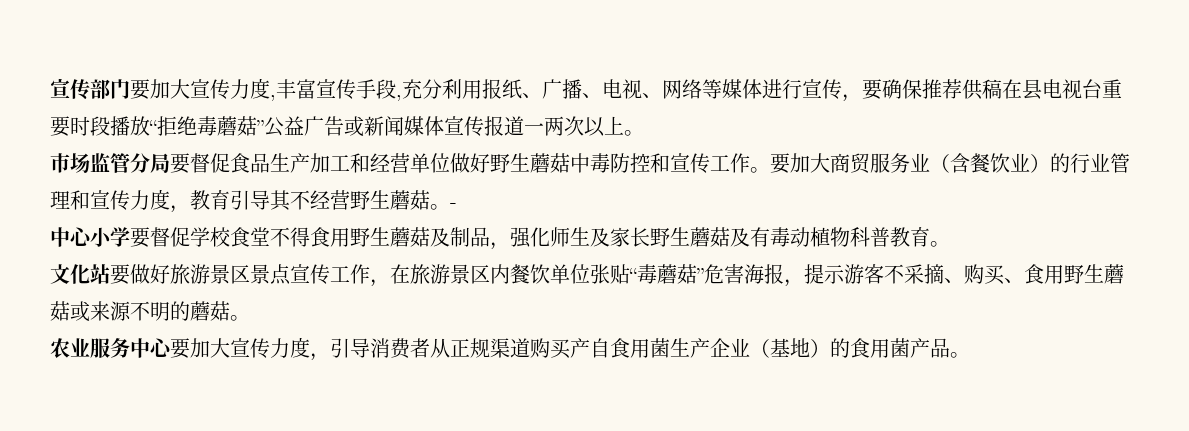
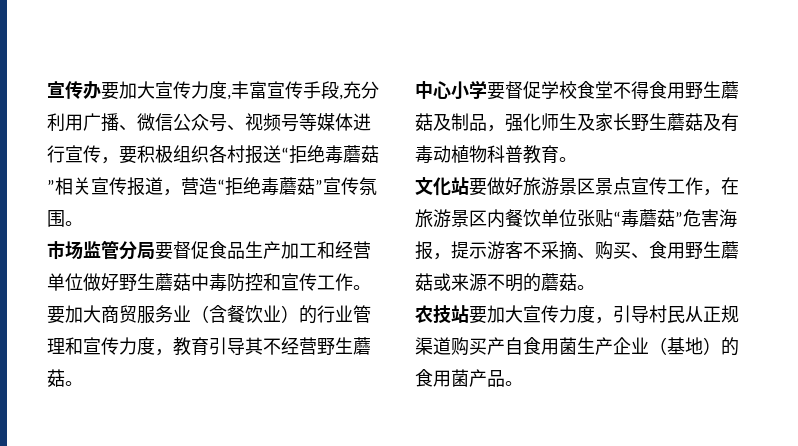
[50,78,130,100] 宣传部门 -> [47,81,101,99] 宣传办
[482,79,702,99] 报纸、广播、电视、网络 -> [83,113,299,132] 广播、微信公众号、视频号
[882,79,1122,100] [50,116,624,137] 确保推荐供稿在县电视台重要时段播放“拒绝毒蘑菇”公益广告或新闻媒体宣传报道一两次以上 -> [137,145,379,164] [47,177,377,196] [47,210,65,227] 积极组织各村报送“拒绝毒蘑菇”相关宣传报道，营造“拒绝毒蘑菇”宣传氛围
[450,203,457,208] - -> (83, 383) none
[70,338,173,358] 业服务中心 -> [433,305,469,324] 技站
[370,338,430,359] 消费者 -> [649,305,685,324] 村民

